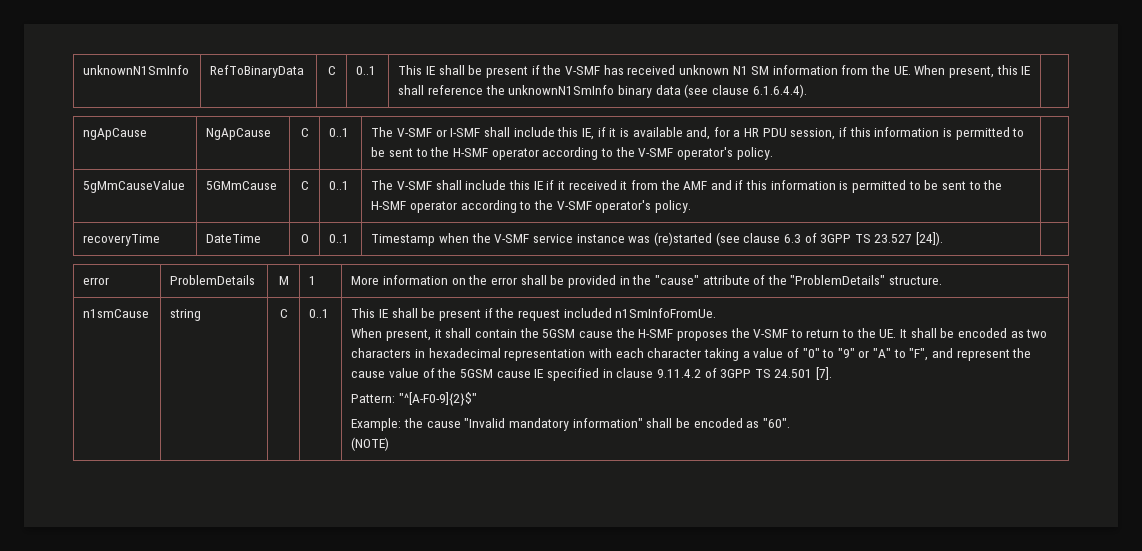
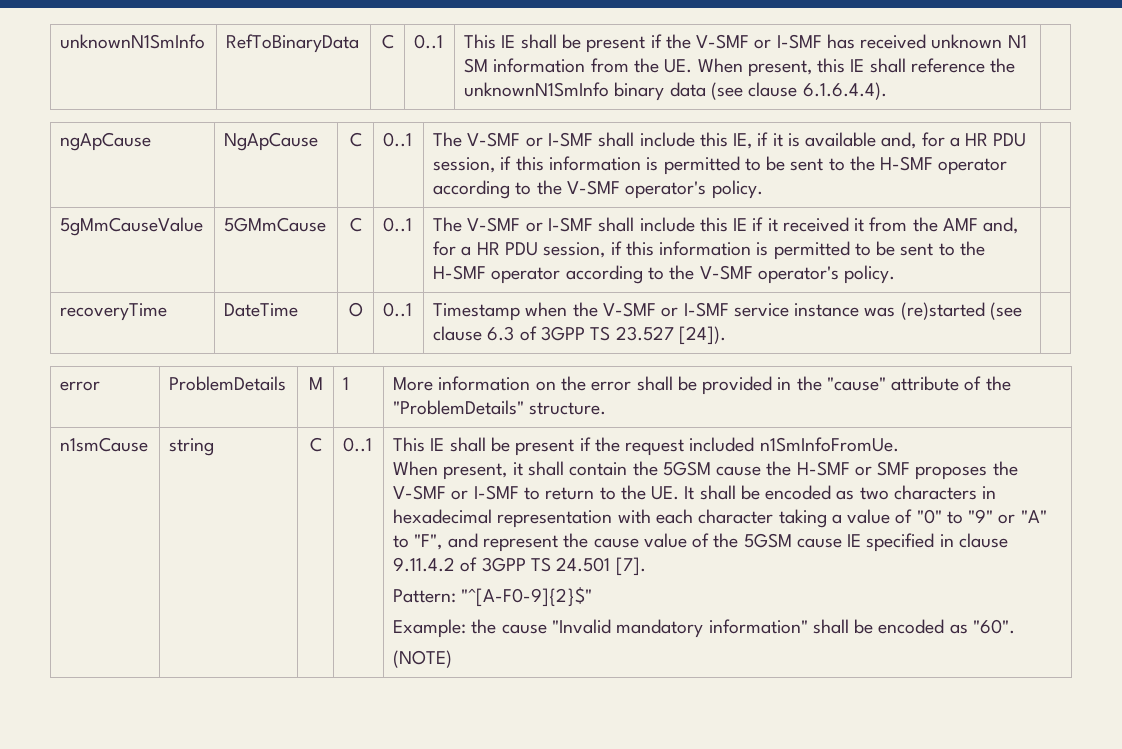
(600, 70) none -> [754,34,822,49] or I-SMF
(433, 185) none -> [525,217,593,232] or I-SMF
[710,180,732,190] and -> [983,217,1019,234] [433,241,606,258] and, for a HR PDU session,
(530, 238) none -> [661,302,729,317] or I-SMF
(674, 333) none -> [854,461,911,476] or SMF
(789, 333) none -> [451,485,519,500] or I-SMF

